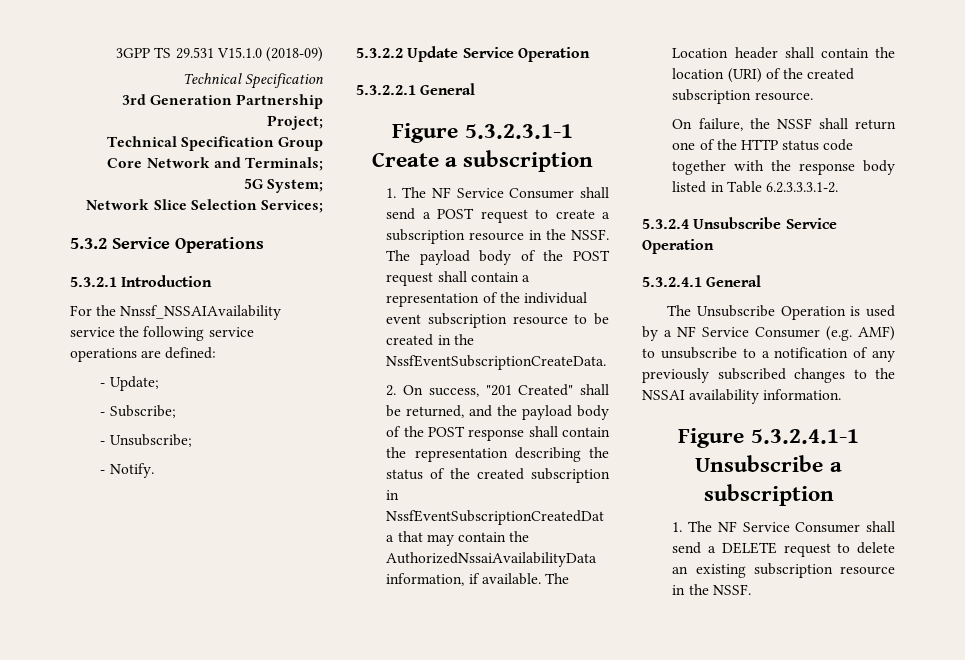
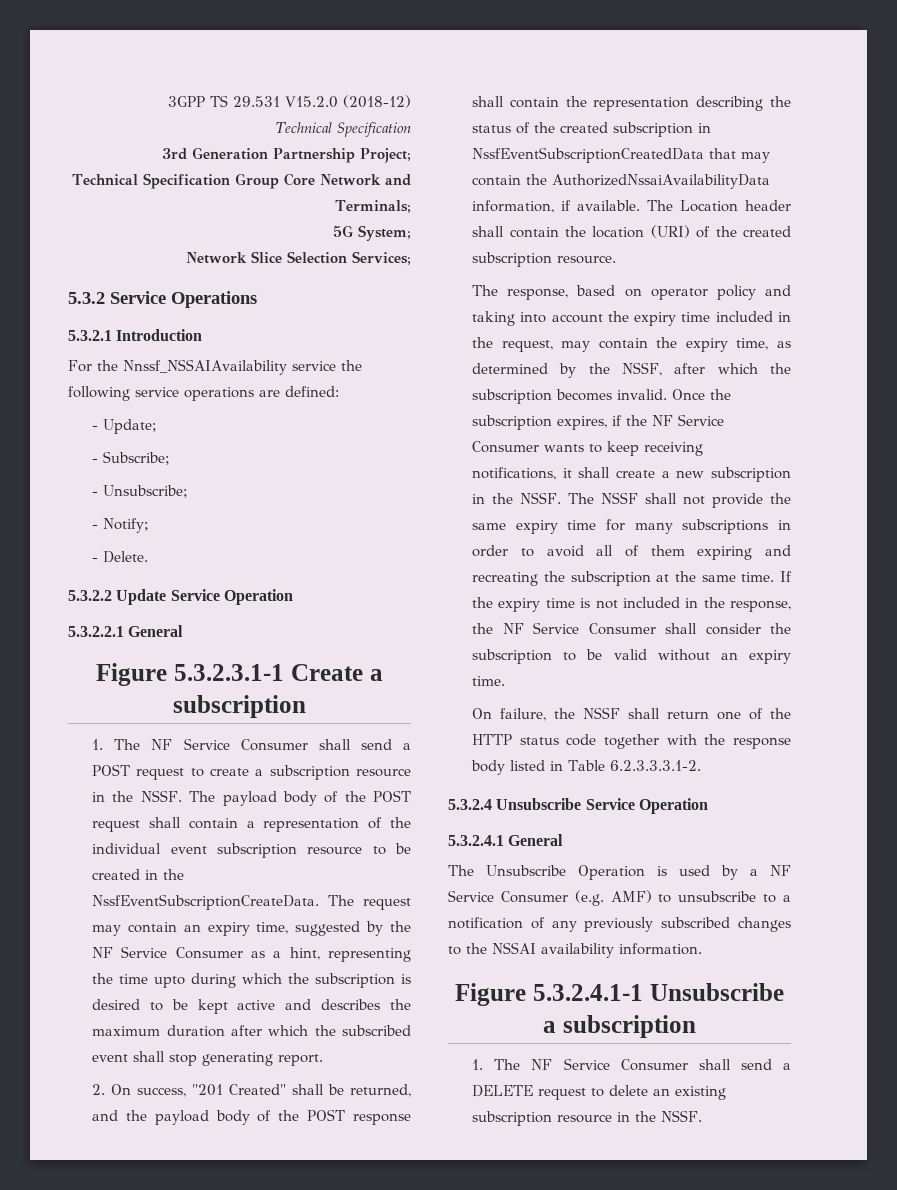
[216,47,323,62] V15.1.0 (2018-09) -> [285,95,411,108] V15.2.0 (2018-12)
[109,463,154,478] Notify. -> [103,518,150,533] [92,551,149,563] Notify; // - Delete.
(607, 362) none -> [328,895,411,910] [92,921,411,936] [92,946,411,962] [92,973,411,988] [92,999,411,1014] [92,1025,411,1037] [92,1051,324,1066] The request may contain an expiry time, suggested by the NF Service Consumer as a hint, representing the time upto during which the subscription is desired to be kept active and describes the maximum duration after which the subscribed event shall stop generating report.
(813, 96) none -> [472,285,791,300] [472,311,791,326] [472,337,791,352] [472,362,791,378] [472,389,732,404] [472,414,725,430] [472,441,704,456] [472,467,791,482] [472,492,791,508] [472,519,791,534] [472,545,791,560] [472,571,792,586] [472,597,791,612] [472,622,791,635] [472,649,791,664] [472,676,506,686] // The response, based on operator policy and taking into account the expiry time included in the request, may contain the expiry time, as determined by the NSSF, after which the subscription becomes invalid. Once the subscription expires, if the NF Service Consumer wants to keep receiving notifications, it shall create a new subscription in the NSSF. The NSSF shall not provide the same expiry time for many subscriptions in order to avoid all of them expiring and recreating the subscription at the same time. If the expiry time is not included in the response, the NF Service Consumer shall consider the subscription to be valid without an expiry time.

